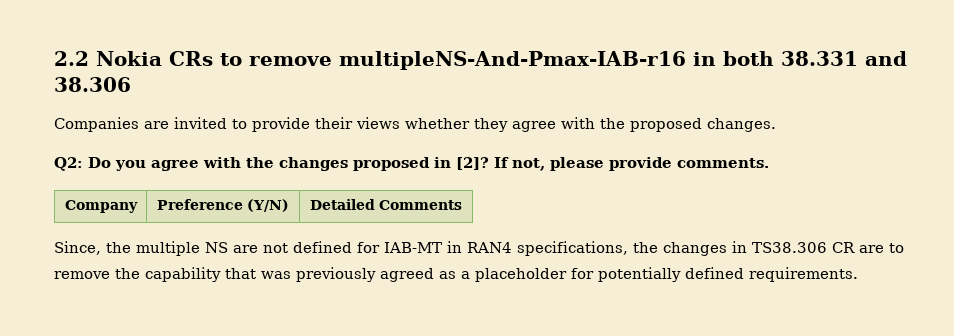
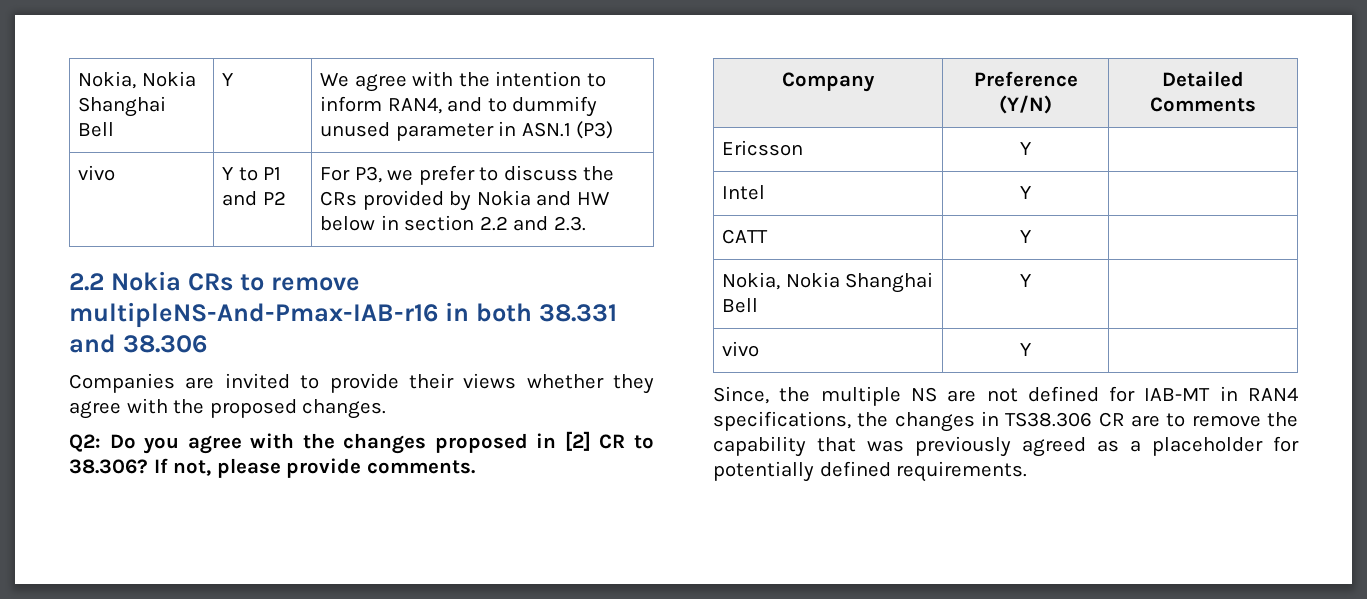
(54, 58) none -> [78,71,196,89] [78,96,167,117] [78,122,115,137] [222,73,235,86] [320,71,606,92] [320,96,598,117] [320,121,614,141] [78,165,116,181] [222,167,282,181] [222,191,286,206] [320,165,615,185] [320,190,610,211] [320,215,586,231] Nokia, Nokia Shanghai Bell | Y | We agree with the intention to inform RAN4, and to dummify unused parameter in ASN.1 (P3) // vivo | Y to P1 and P2 | For P3, we prefer to discuss the CRs provided by Nokia and HW below in section 2.2 and 2.3. //
[456,157,489,170] [2]? -> [564,431,654,451] [69,459,148,474] [2] CR to 38.306?
(462, 205) none -> [722,140,804,156] [1020,142,1032,155] [722,185,766,200] [1020,186,1032,199] [722,229,769,244] [1020,230,1032,243] [722,272,934,293] [722,298,759,313] [1020,274,1032,287] [722,341,760,357] [1020,343,1032,356] // Ericsson | Y | // Intel | Y | // CATT | Y | // Nokia, Nokia Shanghai Bell | Y | // vivo | Y |

